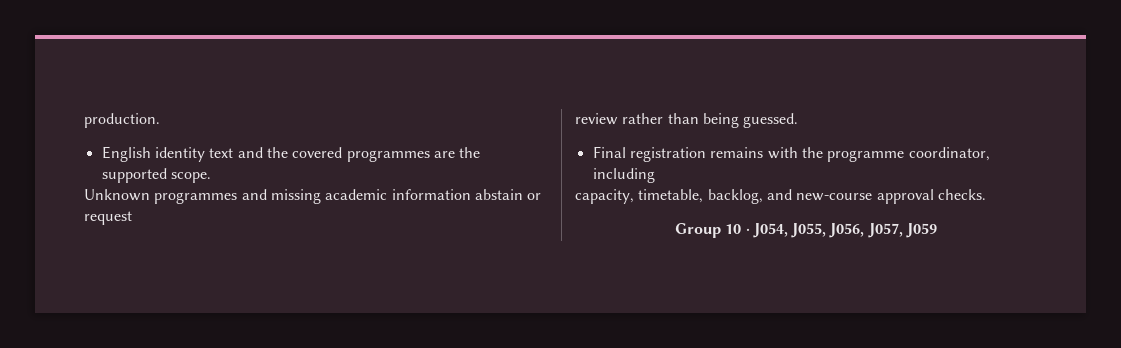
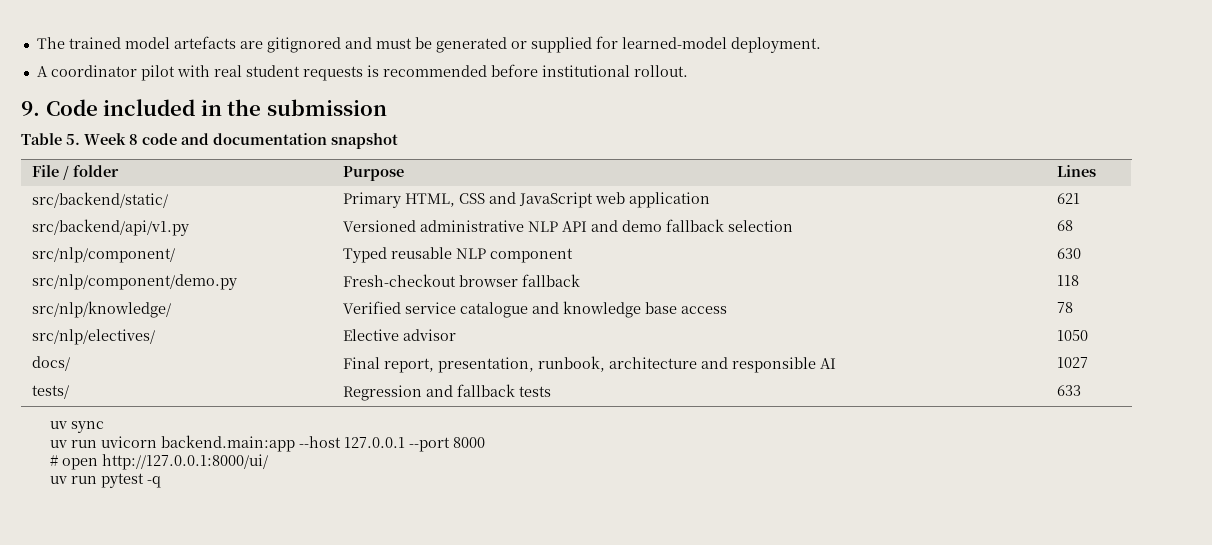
[84,113,160,128] [101,146,481,162] [101,168,211,183] [84,189,542,204] [84,211,132,225] [575,113,799,128] [592,146,990,162] [592,168,655,183] [575,189,986,204] [674,223,938,238] production. // English identity text and the covered programmes are the supported scope. // Unknown programmes and missing academic information abstain or request // review rather than being guessed. // Final registration remains with the programme coordinator, including // capacity, timetable, backlog, and new-course approval checks. // Group 10 · J054, J055, J056, J057, J059 -> [36,36,821,53] [36,64,688,81] [21,99,387,116] [21,133,398,149] [32,165,120,180] [343,166,405,181] [1057,165,1097,177] [32,192,169,208] [343,192,711,208] [1057,193,1081,204] [32,219,190,236] [343,219,794,232] [1057,220,1074,231] [32,247,176,263] [343,247,574,263] [1057,248,1082,259] [32,274,238,290] [343,274,581,287] [1057,275,1080,286] [32,301,172,318] [343,301,728,318] [1057,302,1074,313] [32,329,156,345] [343,329,457,341] [1057,330,1089,341] [32,356,71,371] [343,356,837,373] [1057,357,1089,368] [32,385,70,399] [343,384,552,401] [1057,385,1082,396] [49,421,104,433] [49,435,485,452] [49,454,268,470] [49,473,161,488] The trained model artefacts are gitignored and must be generated or supplied for learned-model deployment. // A coordinator pilot with real student requests is recommended before institutional rollout. // 9. Code included in the submission // Table 5. Week 8 code and documentation snapshot // File / folder | Purpose | Lines // src/backend/static/ | Primary HTML, CSS and JavaScript web application | 621 // src/backend/api/v1.py | Versioned administrative NLP API and demo fallback selection | 68 // src/nlp/component/ | Typed reusable NLP component | 630 // src/nlp/component/demo.py | Fresh-checkout browser fallback | 118 // src/nlp/knowledge/ | Verified service catalogue and knowledge base access | 78 // src/nlp/electives/ | Elective advisor | 1050 // docs/ | Final report, presentation, runbook, architecture and responsible AI | 1027 // tests/ | Regression and fallback tests | 633 // uv sync // uv run uvicorn backend.main:app --host 127.0.0.1 --port 8000 // # open http://127.0.0.1:8000/ui/ // uv run pytest -q

